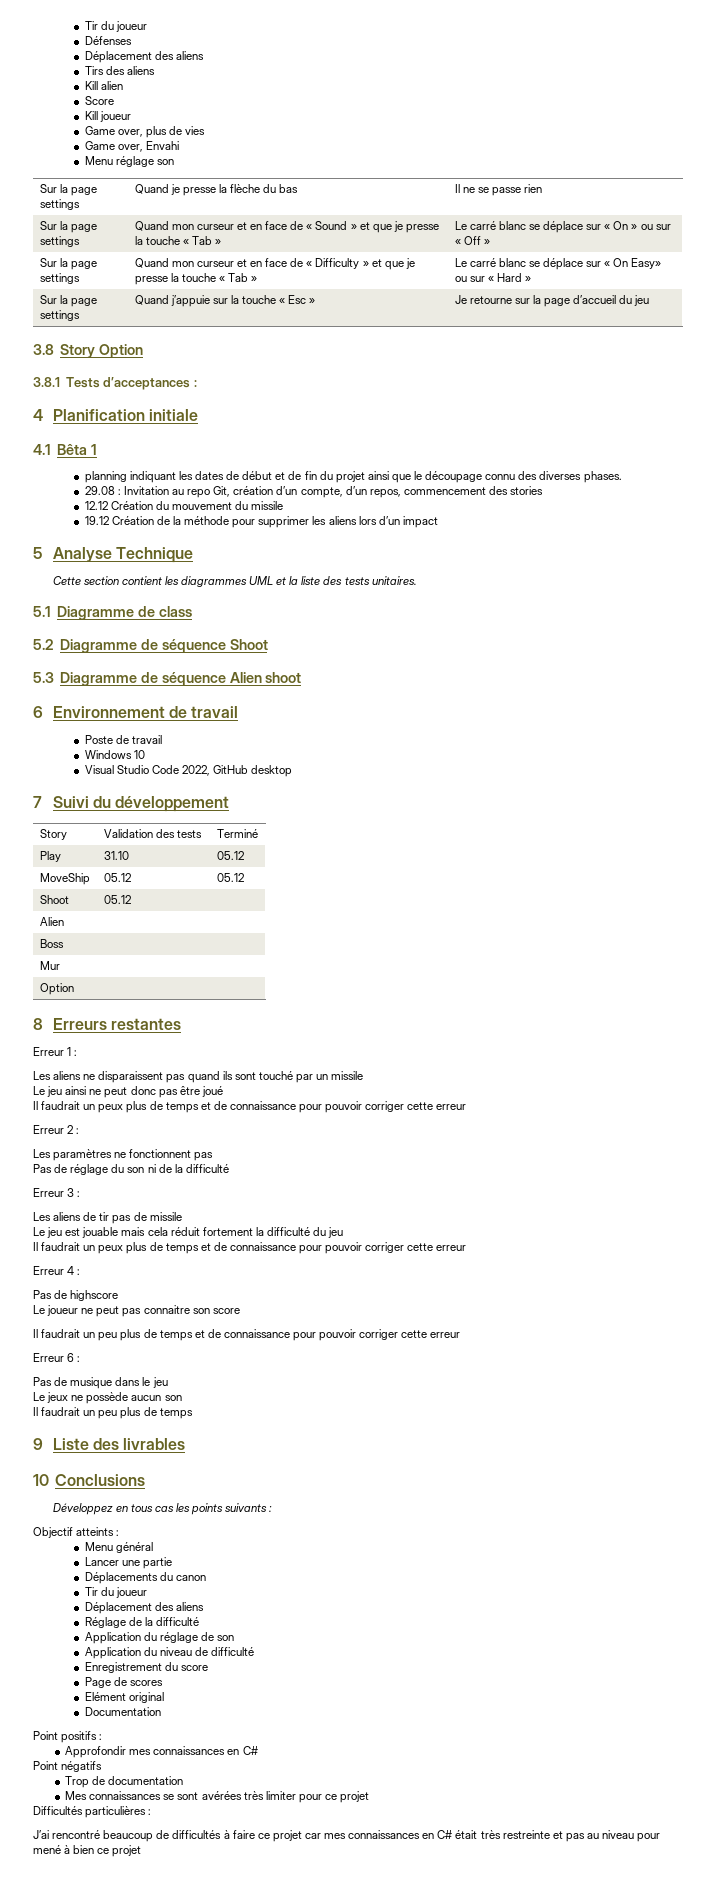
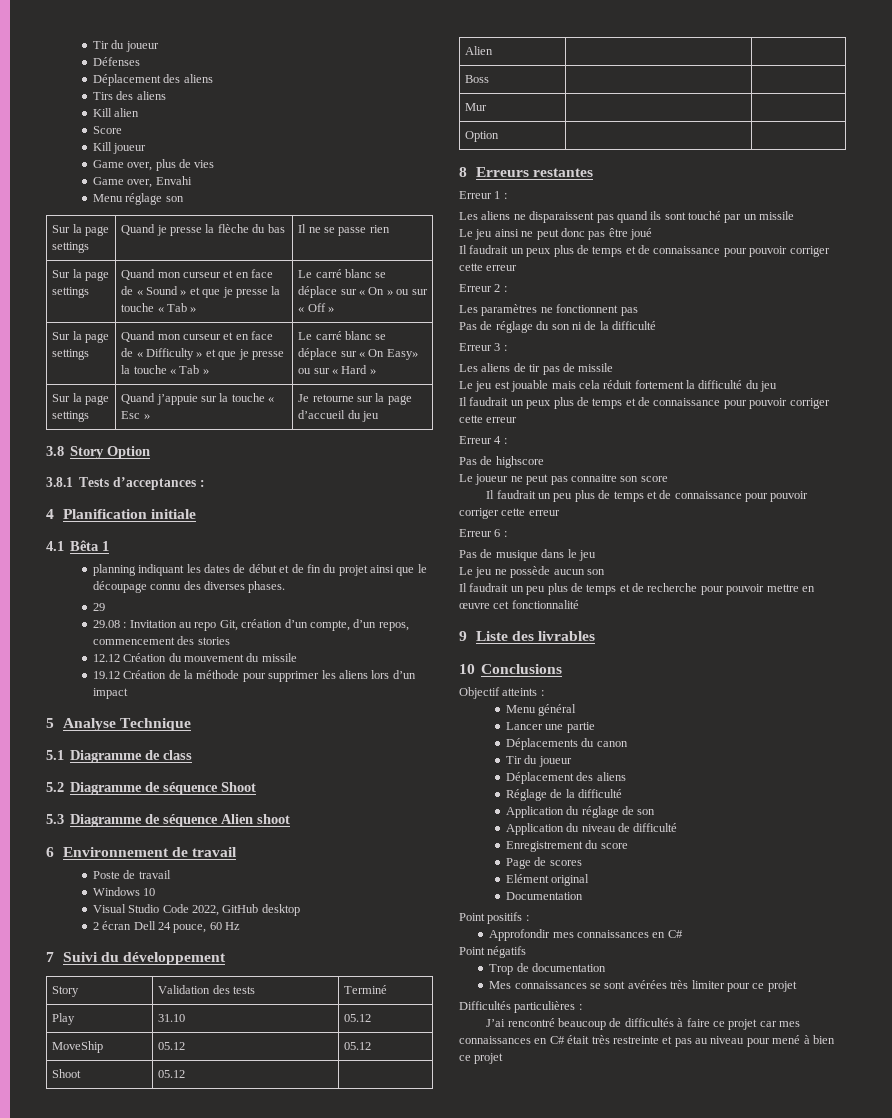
(622, 477) none -> [92,603,105,611] // 29
[52,576,417,587] // Cette section contient les diagrammes UML et la liste des tests unitaires. -> (191, 724) none
(293, 771) none -> [92,921,241,933] // 2 écran Dell 24 pouce, 60 Hz
[47,1392,69,1403] jeux -> [475,567,493,578] jeu
(193, 1413) none -> [619,583,815,595] [459,600,579,609] et de recherche pour pouvoir mettre en œuvre cet fonctionnalité
[52,1503,273,1515] // Développez en tous cas les points suivants : -> (563, 669) none

